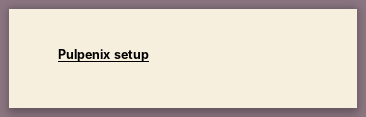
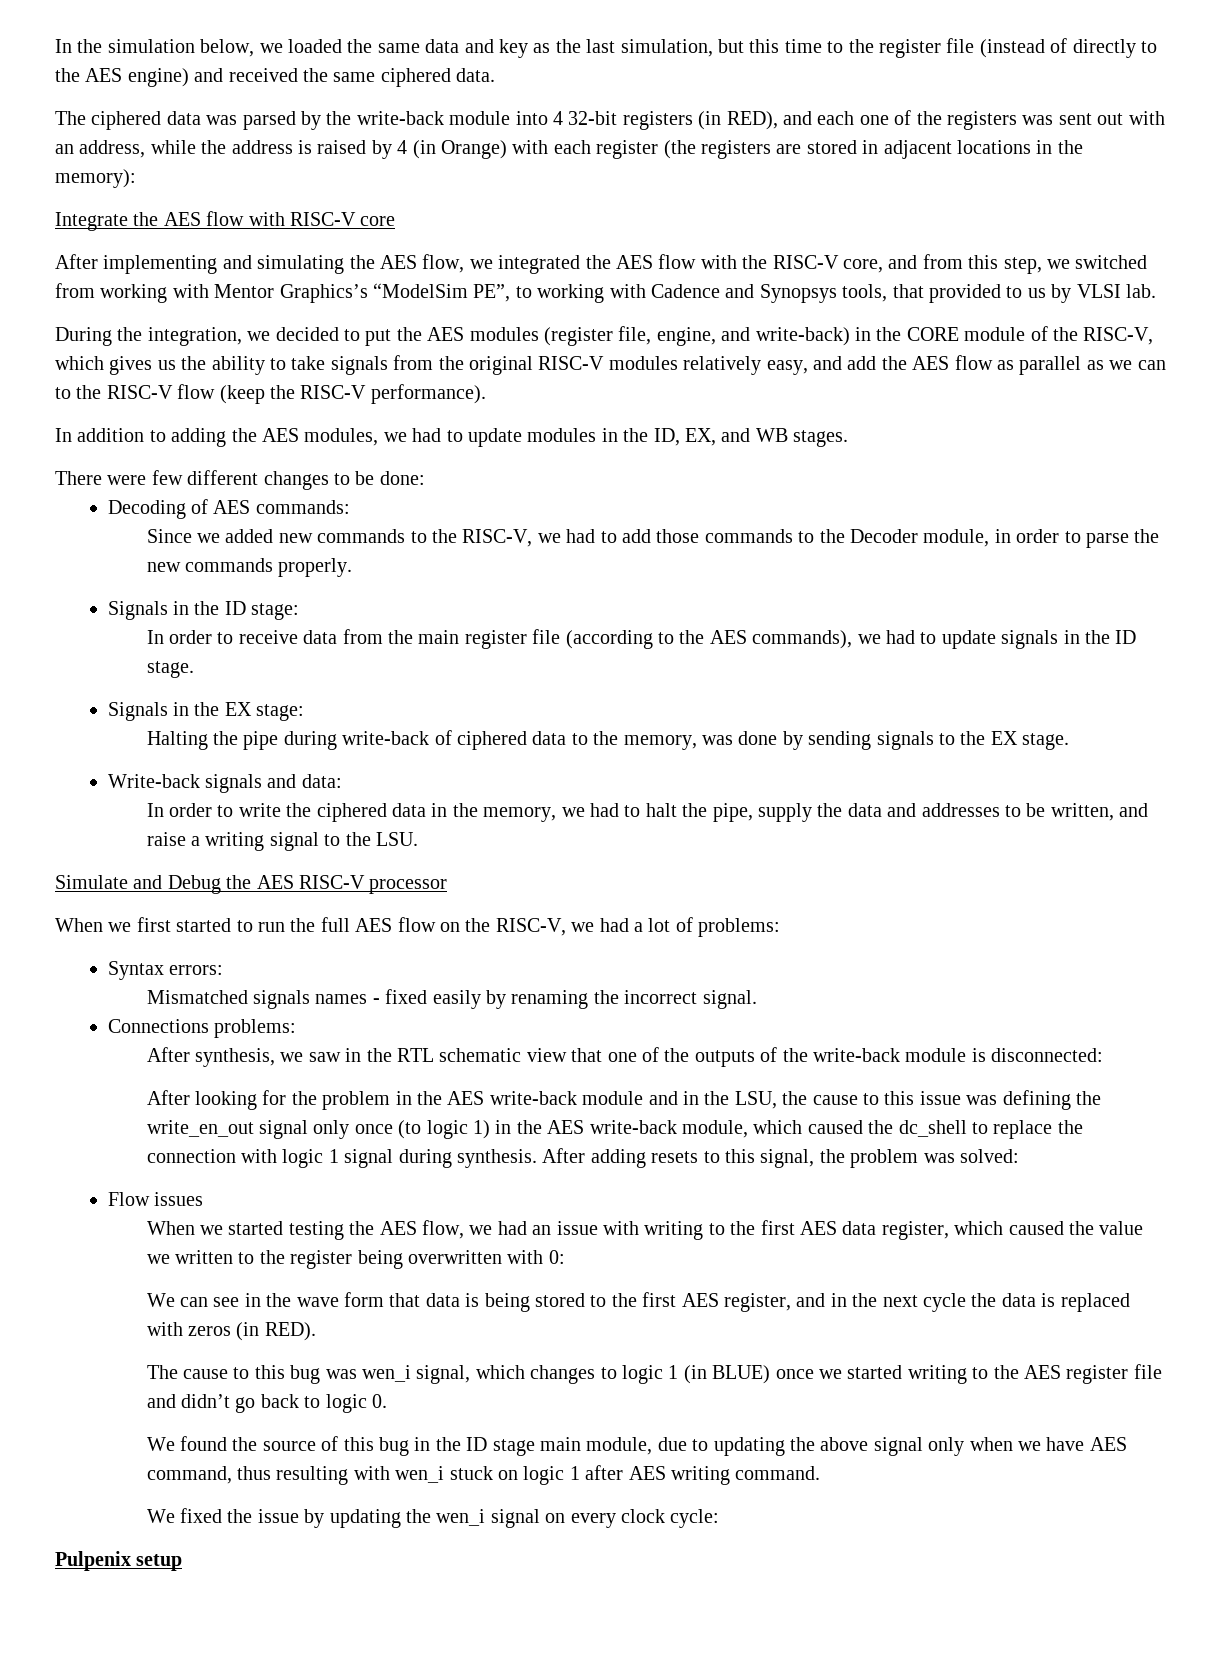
(58, 55) none -> [55,38,1157,58] [55,68,496,87] [55,110,1165,130] [55,140,1083,159] [55,169,136,188] [55,211,396,231] [55,254,1148,274] [55,283,1156,303] [55,326,1154,346] [55,355,1166,375] [55,384,486,404] [55,428,849,447] [55,470,425,490] [107,499,350,519] [146,529,1160,548] [146,558,353,577] [107,601,300,620] [146,629,1137,649] [146,661,194,678] [107,702,305,721] [146,730,1070,750] [107,774,342,793] [146,803,1149,822] [146,832,419,851] [55,875,448,894] [55,917,781,937] [107,961,223,980] [146,989,757,1009] [107,1019,296,1038] [146,1047,1104,1067] [146,1090,1102,1110] [146,1120,1083,1139] [146,1148,1020,1168] [107,1192,203,1206] [146,1220,1144,1240] [146,1250,565,1269] [146,1292,1130,1312] [146,1322,316,1341] [146,1364,1162,1384] [146,1394,388,1413] [146,1436,1127,1456] [146,1465,821,1485] [146,1508,720,1528] In the simulation below, we loaded the same data and key as the last simulation, but this time to the register file (instead of directly to the AES engine) and received the same ciphered data. // The ciphered data was parsed by the write-back module into 4 32-bit registers (in RED), and each one of the registers was sent out with an address, while the address is raised by 4 (in Orange) with each register (the registers are stored in adjacent locations in the memory): // Integrate the AES flow with RISC-V core // After implementing and simulating the AES flow, we integrated the AES flow with the RISC-V core, and from this step, we switched from working with Mentor Graphics’s “ModelSim PE”, to working with Cadence and Synopsys tools, that provided to us by VLSI lab. // During the integration, we decided to put the AES modules (register file, engine, and write-back) in the CORE module of the RISC-V, which gives us the ability to take signals from the original RISC-V modules relatively easy, and add the AES flow as parallel as we can to the RISC-V flow (keep the RISC-V performance). // In addition to adding the AES modules, we had to update modules in the ID, EX, and WB stages. // There were few different changes to be done: // Decoding of AES commands: // Since we added new commands to the RISC-V, we had to add those commands to the Decoder module, in order to parse the new commands properly. // Signals in the ID stage: // In order to receive data from the main register file (according to the AES commands), we had to update signals in the ID stage. // Signals in the EX stage: // Halting the pipe during write-back of ciphered data to the memory, was done by sending signals to the EX stage. // Write-back signals and data: // In order to write the ciphered data in the memory, we had to halt the pipe, supply the data and addresses to be written, and raise a writing signal to the LSU. // Simulate and Debug the AES RISC-V processor // When we first started to run the full AES flow on the RISC-V, we had a lot of problems: // Syntax errors: // Mismatched signals names - fixed easily by renaming the incorrect signal. // Connections problems: // After synthesis, we saw in the RTL schematic view that one of the outputs of the write-back module is disconnected: // After looking for the problem in the AES write-back module and in the LSU, the cause to this issue was defining the write_en_out signal only once (to logic 1) in the AES write-back module, which caused the dc_shell to replace the connection with logic 1 signal during synthesis. After adding resets to this signal, the problem was solved: // Flow issues // When we started testing the AES flow, we had an issue with writing to the first AES data register, which caused the value we written to the register being overwritten with 0: // We can see in the wave form that data is being stored to the first AES register, and in the next cycle the data is replaced with zeros (in RED). // The cause to this bug was wen_i signal, which changes to logic 1 (in BLUE) once we started writing to the AES register file and didn’t go back to logic 0. // We found the source of this bug in the ID stage main module, due to updating the above signal only when we have AES command, thus resulting with wen_i stuck on logic 1 after AES writing command. // We fixed the issue by updating the wen_i signal on every clock cycle: //

